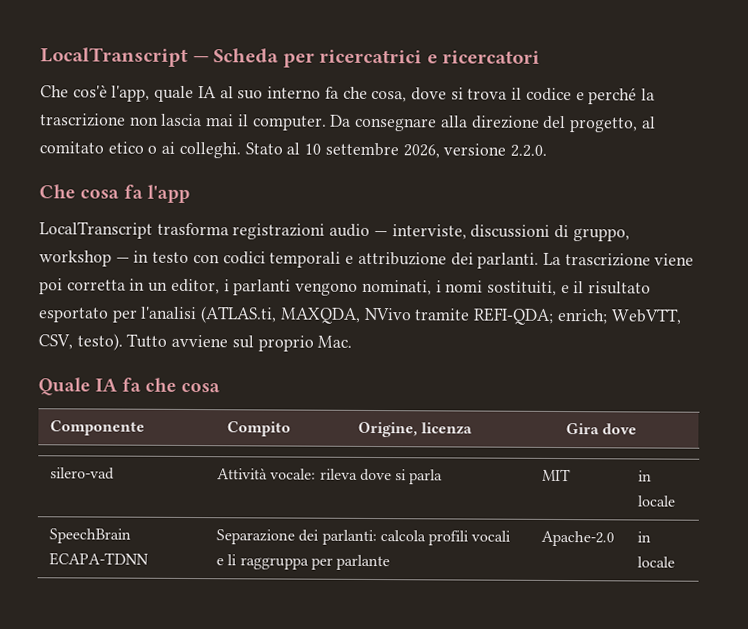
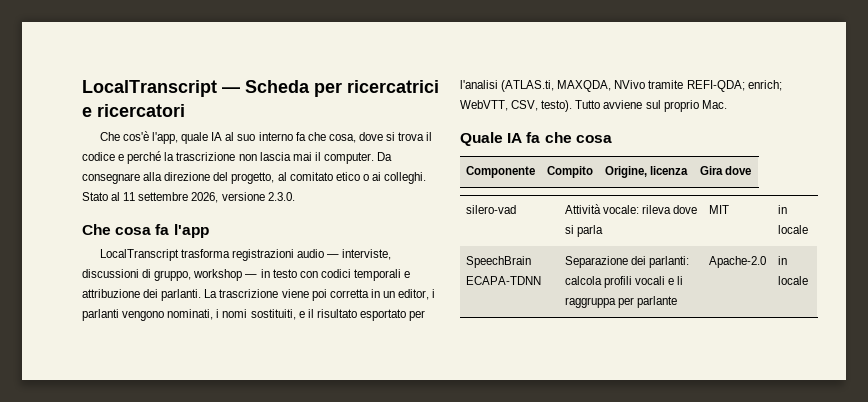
[304,143,322,155] 10 -> [123,192,136,201] 11
[509,144,547,157] 2.2.0. -> [267,192,295,201] 2.3.0.

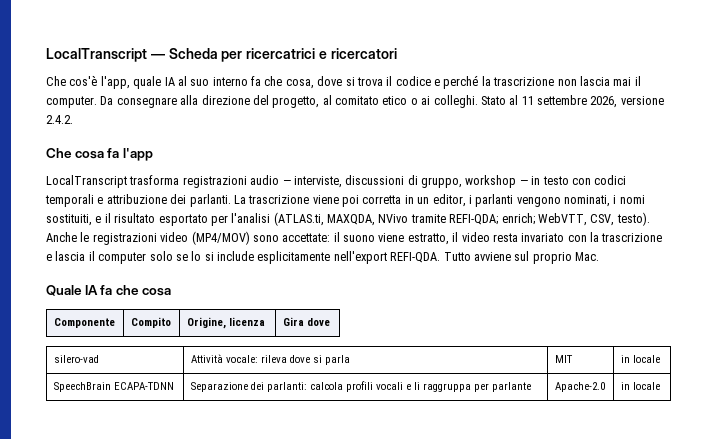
[267,192,295,201] 2.3.0. -> [46,115,73,124] 2.4.2.
(573, 106) none -> [46,231,663,245] [46,251,441,264] Anche le registrazioni video (MP4/MOV) sono accettate: il suono viene estratto, il video resta invariato con la trascrizione e lascia il computer solo se lo si include esplicitamente nell'export REFI-QDA.

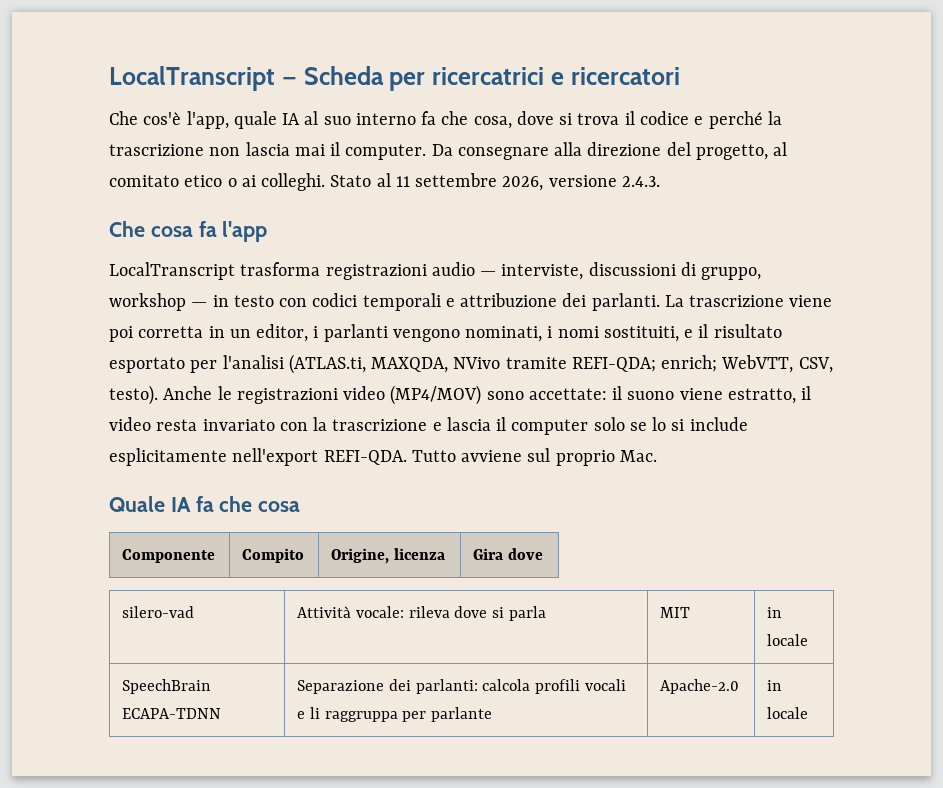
[46,115,73,124] 2.4.2. -> [621,176,660,187] 2.4.3.

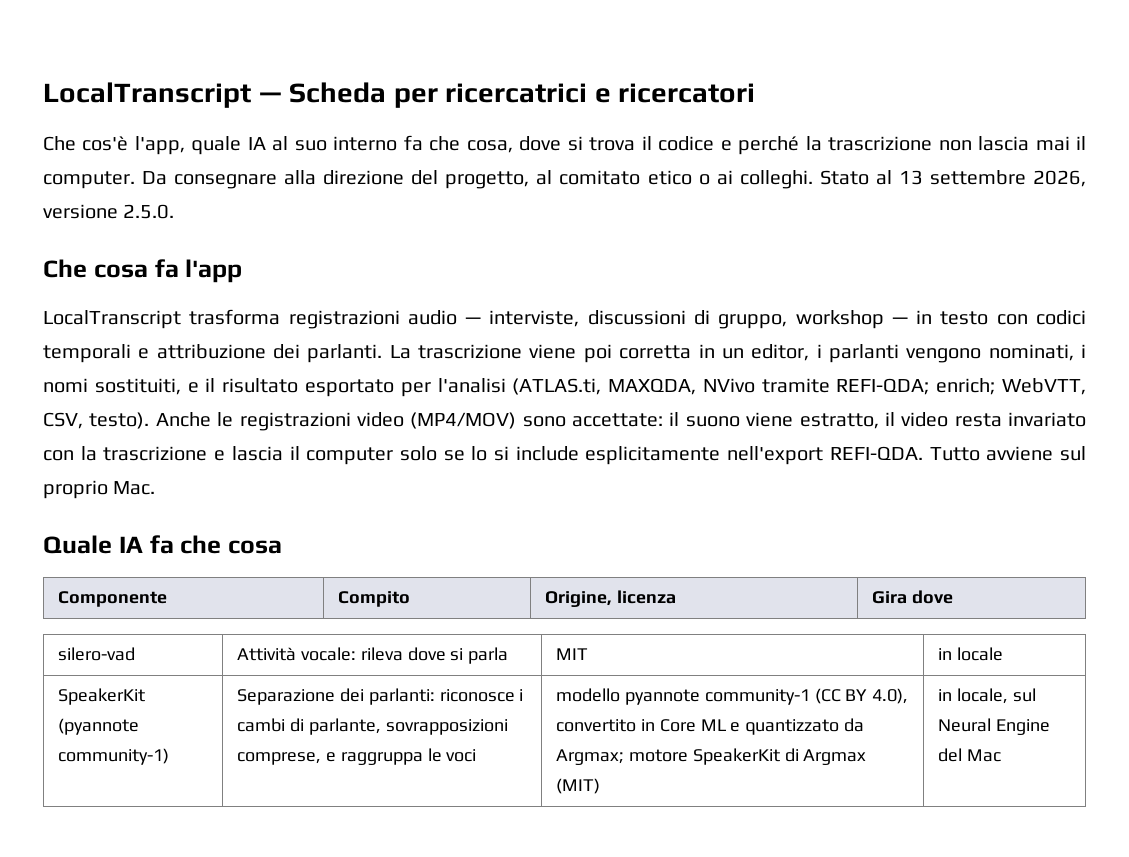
[395,176,410,187] 11 -> [898,170,923,185] 13
[621,176,660,187] 2.4.3. -> [123,204,175,219] 2.5.0.
[122,679,212,694] [122,708,222,719] SpeechBrain ECAPA-TDNN -> [58,688,146,705] [58,718,140,735] [58,748,170,765] SpeakerKit (pyannote community-1)
[482,679,626,694] [297,707,492,722] [660,679,740,694] [767,680,783,691] [767,707,809,719] calcola profili vocali e li raggruppa per parlante | Apache-2.0 | in locale -> [439,689,524,702] [237,718,508,735] [237,748,477,765] [556,688,909,705] [556,718,865,735] [556,748,867,765] [556,778,601,794] [938,688,1036,704] [938,718,1050,735] [938,748,1001,762] riconosce i cambi di parlante, sovrapposizioni comprese, e raggruppa le voci | modello pyannote community-1 (CC BY 4.0), convertito in Core ML e quantizzato da Argmax; motore SpeakerKit di Argmax (MIT) | in locale, sul Neural Engine del Mac

